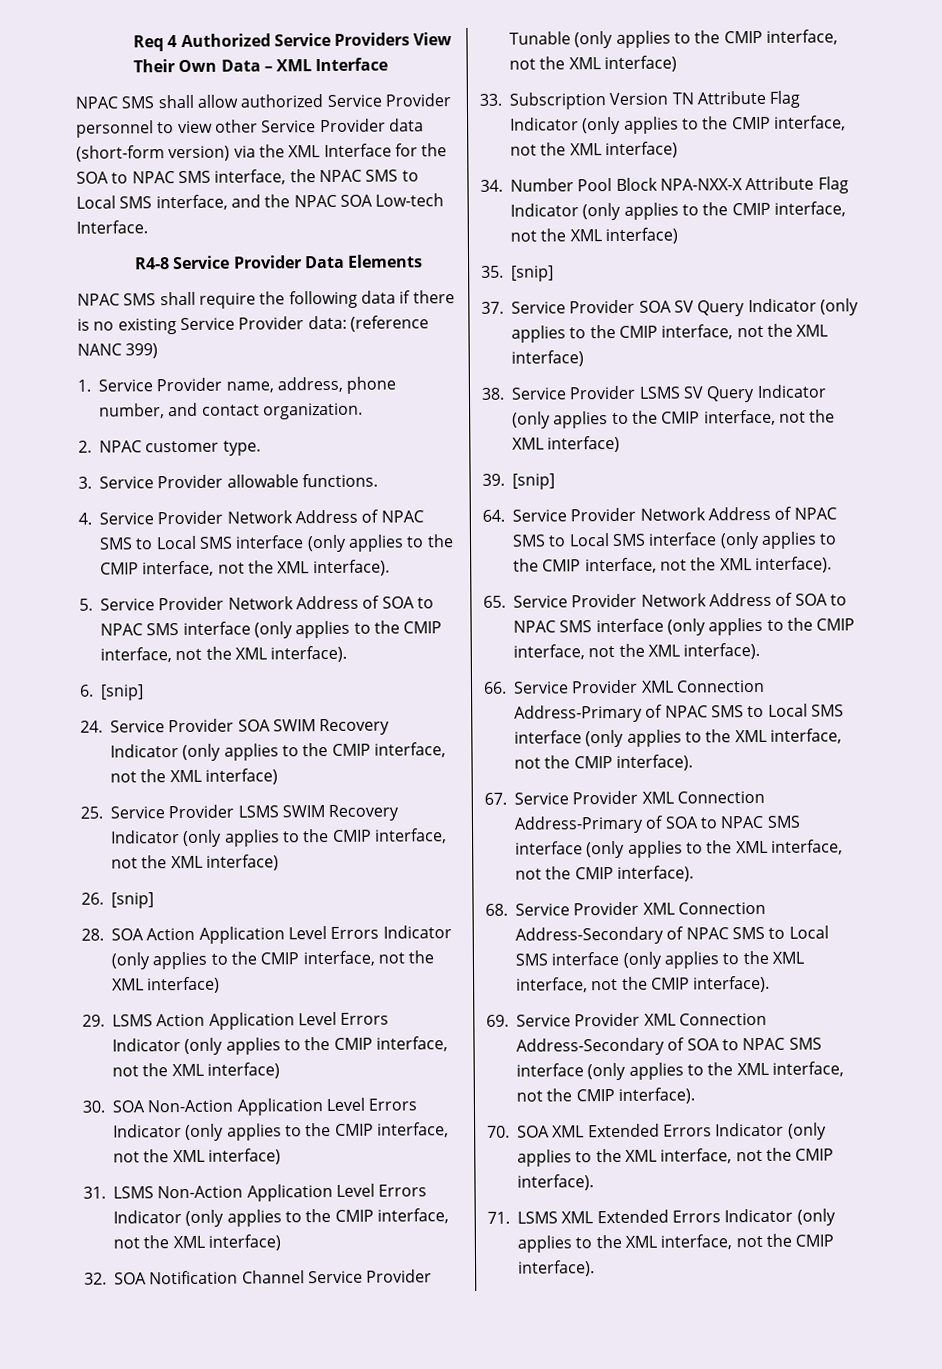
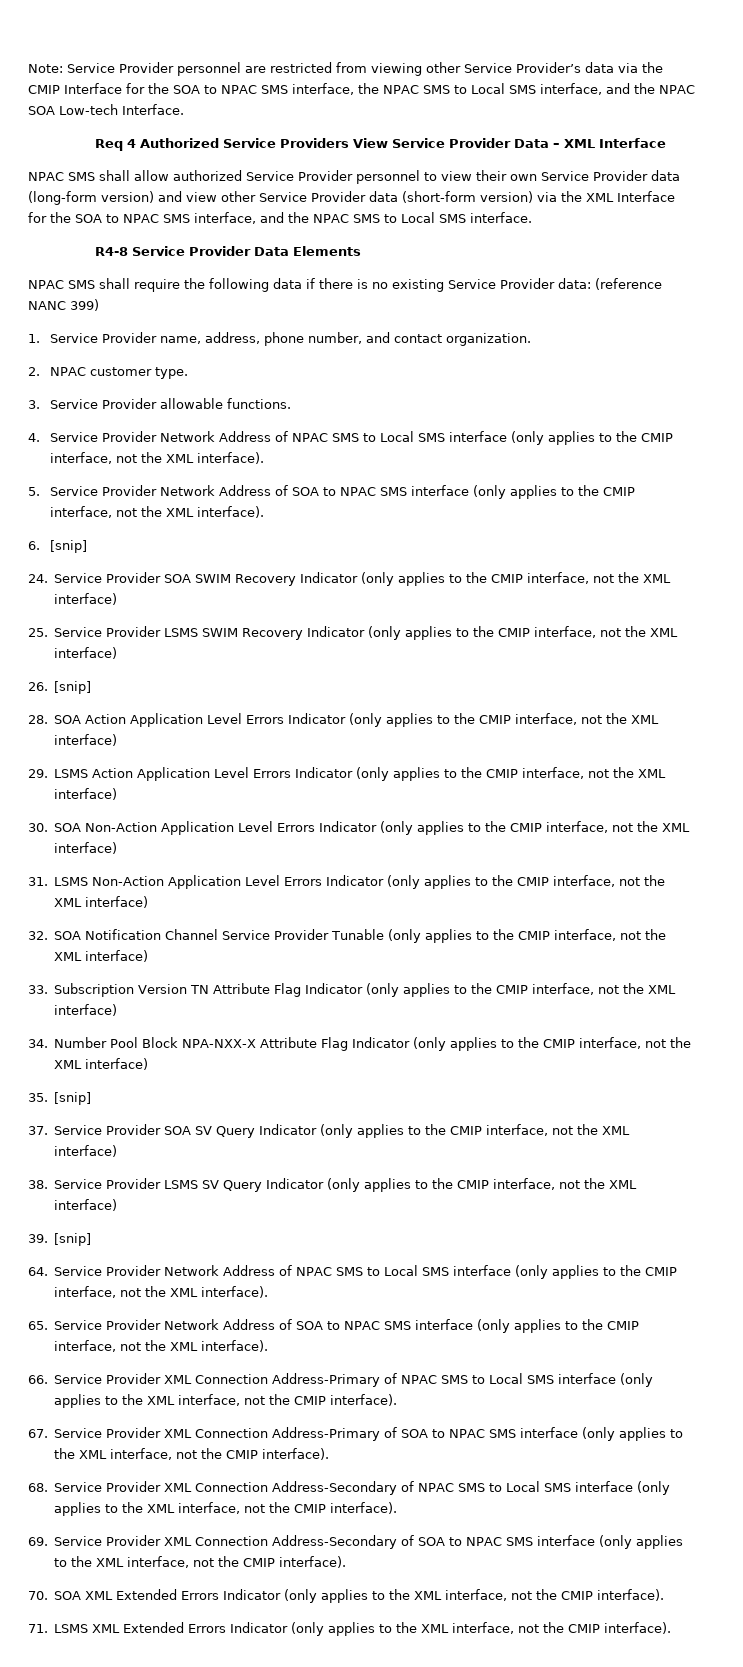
[132,32,453,52] [132,57,389,73] [75,93,451,109] [76,118,424,138] [76,144,321,162] Req 4 Authorized Service Providers View Their Own Data – XML Interface // NPAC SMS shall allow authorized Service Provider personnel to view other Service Provider data (short-form version) via the XML -> [28,62,663,76] [28,85,60,94] Note: Service Provider personnel are restricted from viewing other Service Provider’s data via the CMIP
(148, 227) none -> [95,138,667,151] [28,170,680,184] [28,191,675,205] [28,212,532,224] // Req 4 Authorized Service Providers View Service Provider Data – XML Interface // NPAC SMS shall allow authorized Service Provider personnel to view their own Service Provider data (long-form version) and view other Service Provider data (short-form version) via the XML Interface for the SOA to NPAC SMS interface, and the NPAC SMS to Local SMS interface.

